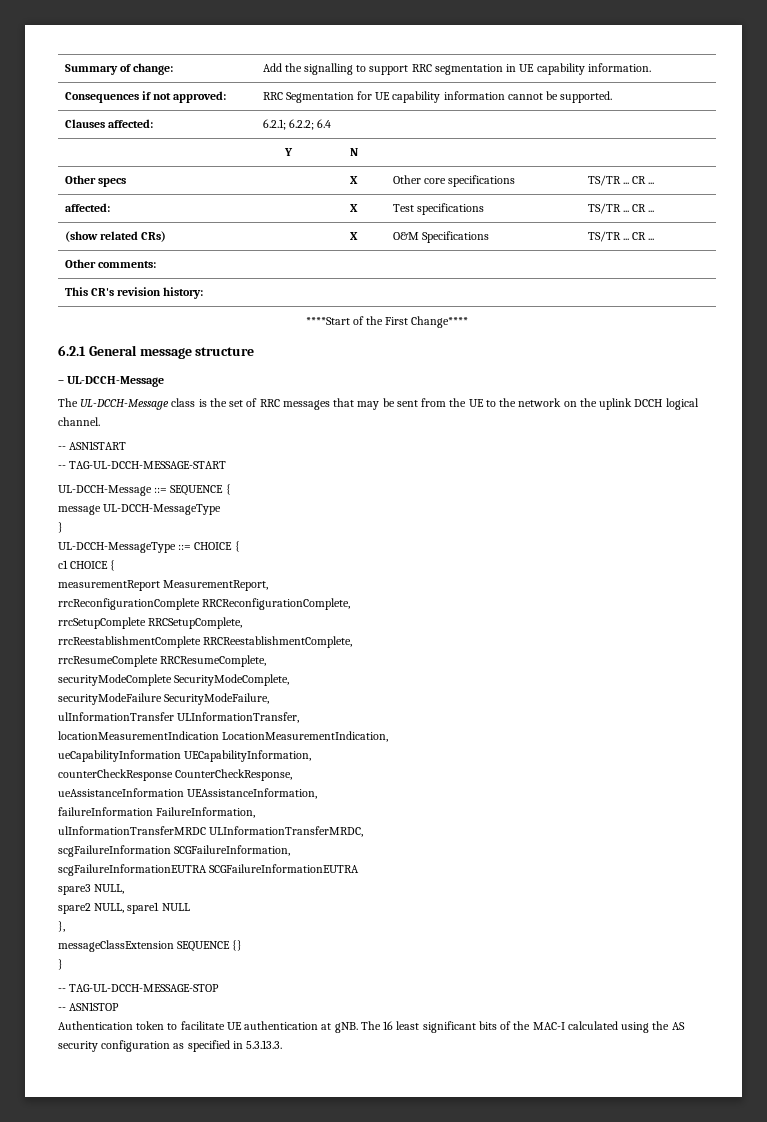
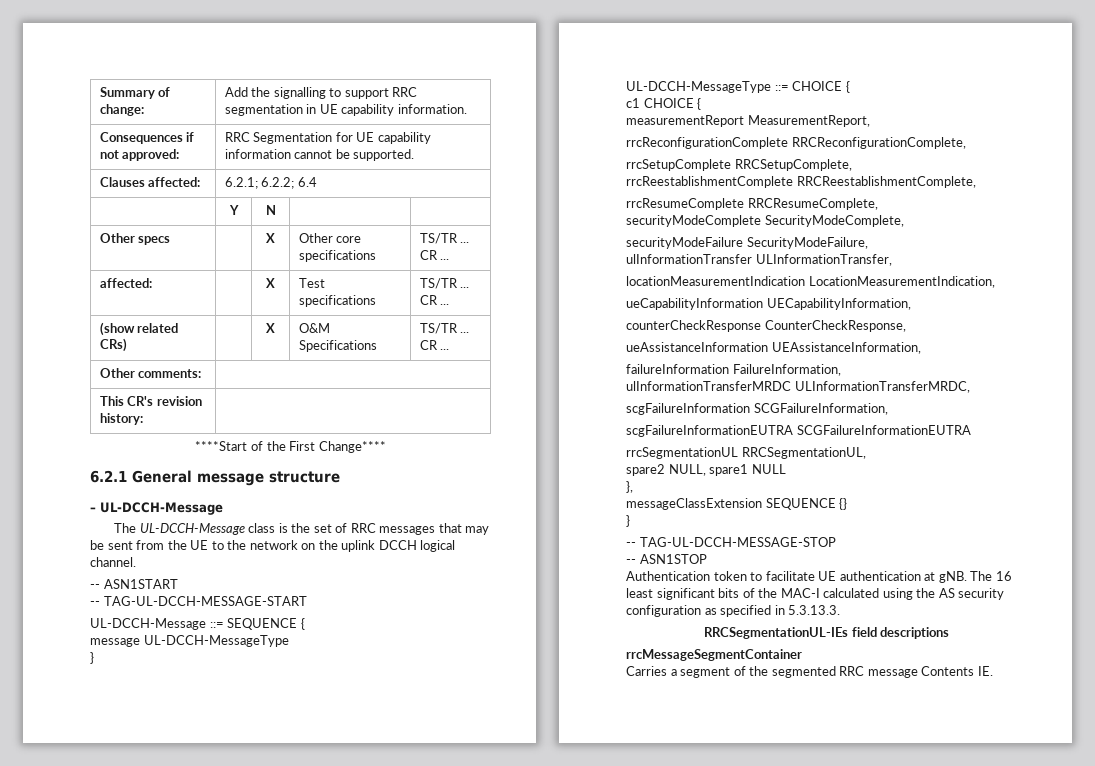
[58,884,125,895] spare3 NULL, -> [626,447,866,459] rrcSegmentationUL RRCSegmentationUL,
(283, 1044) none -> [703,627,950,639] [626,649,802,661] [626,666,993,678] // RRCSegmentationUL-IEs field descriptions // rrcMessageSegmentContainer // Carries a segment of the segmented RRC message Contents IE.

